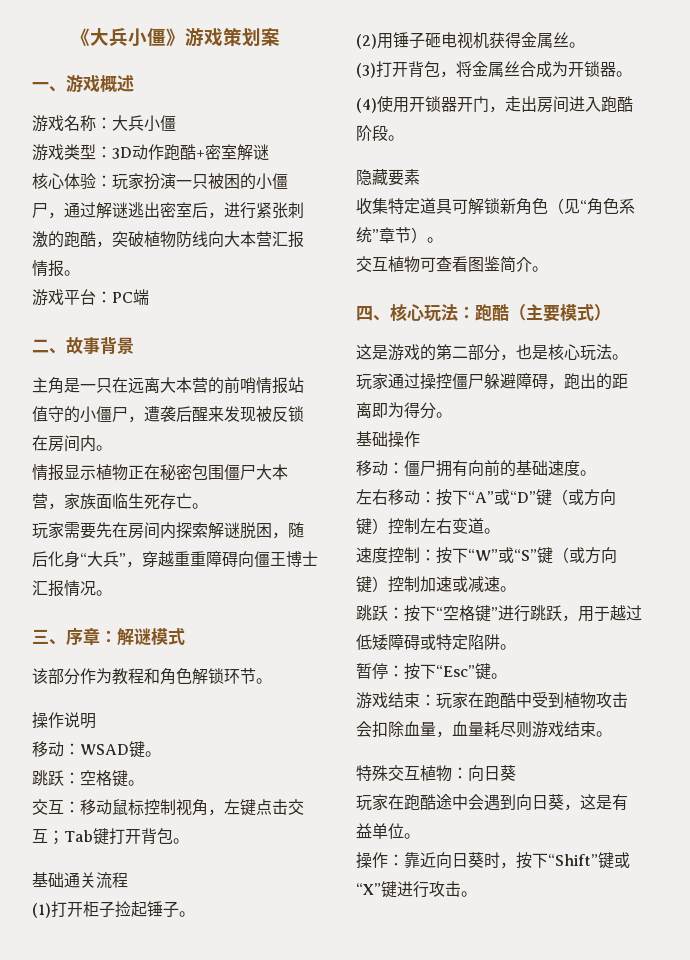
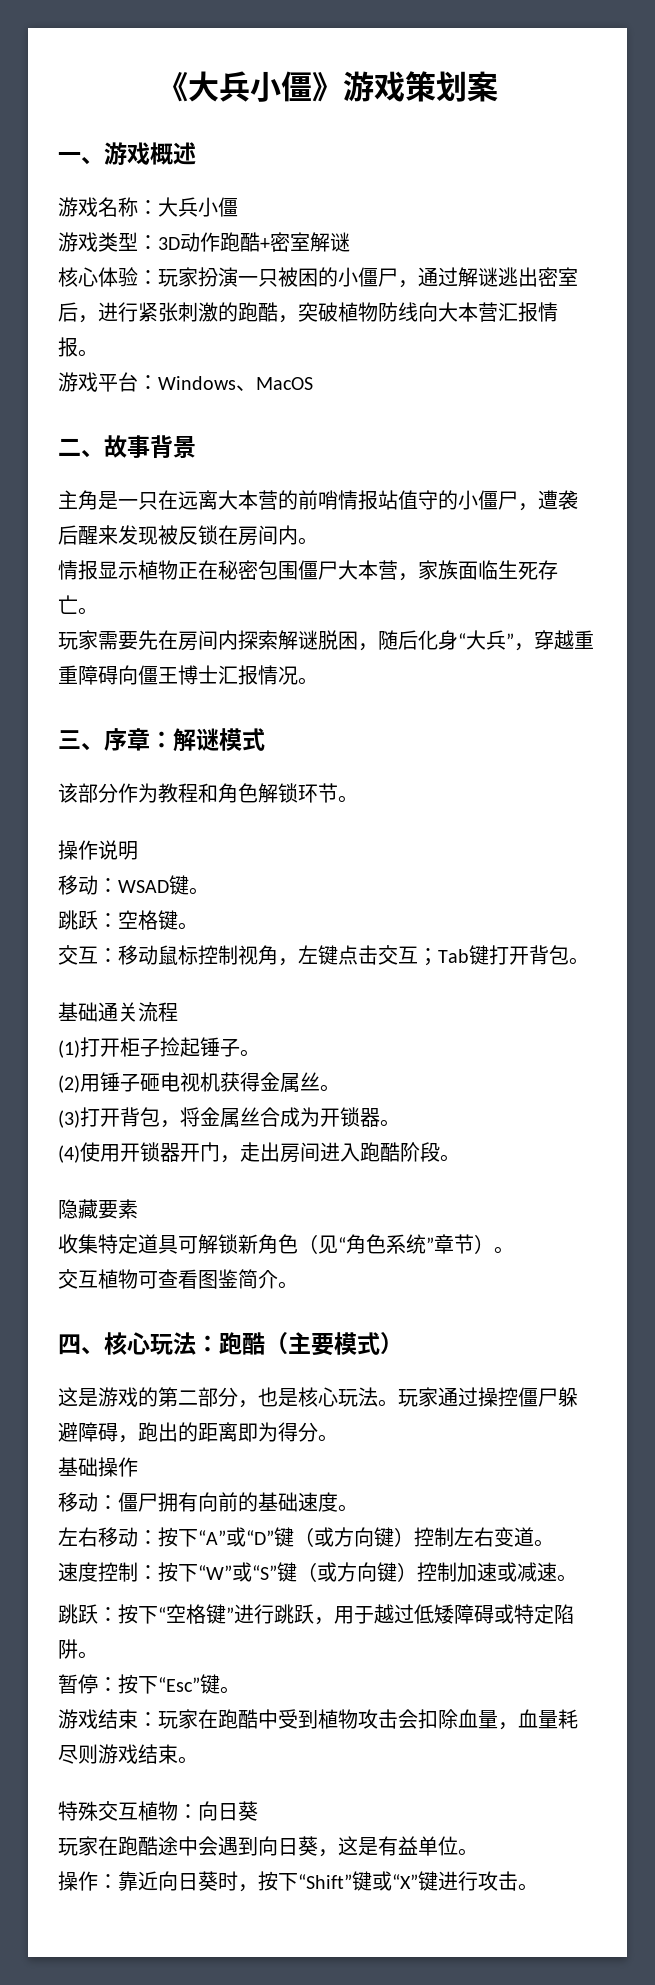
[112,289,149,305] PC端 -> [158,376,313,391] Windows、MacOS

